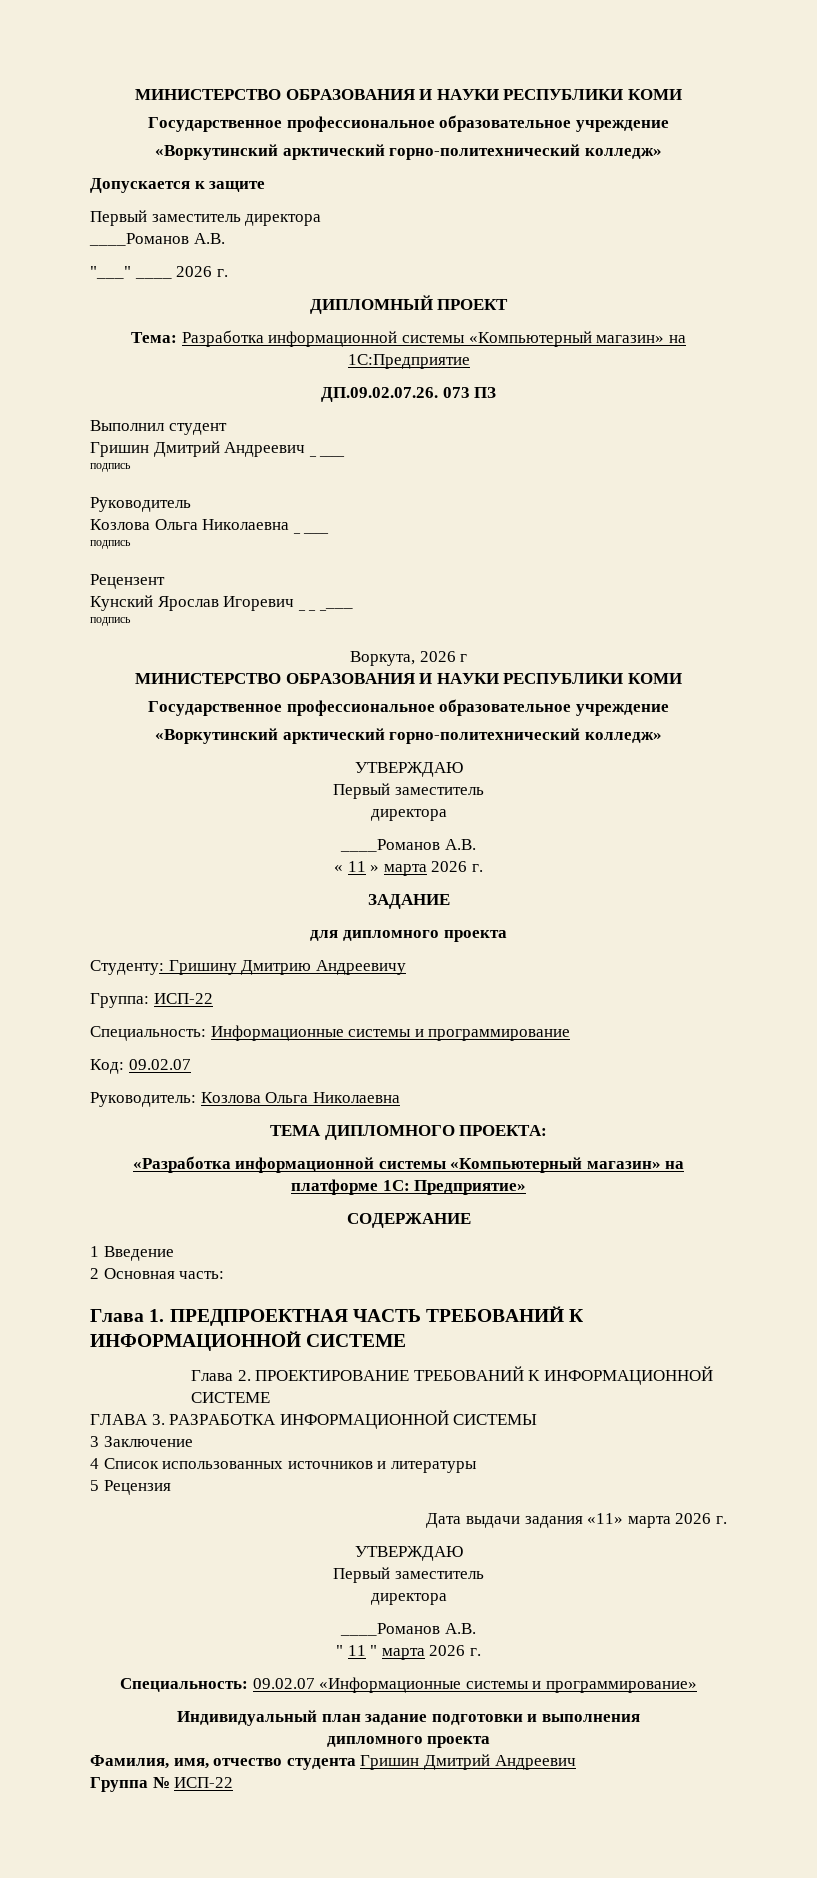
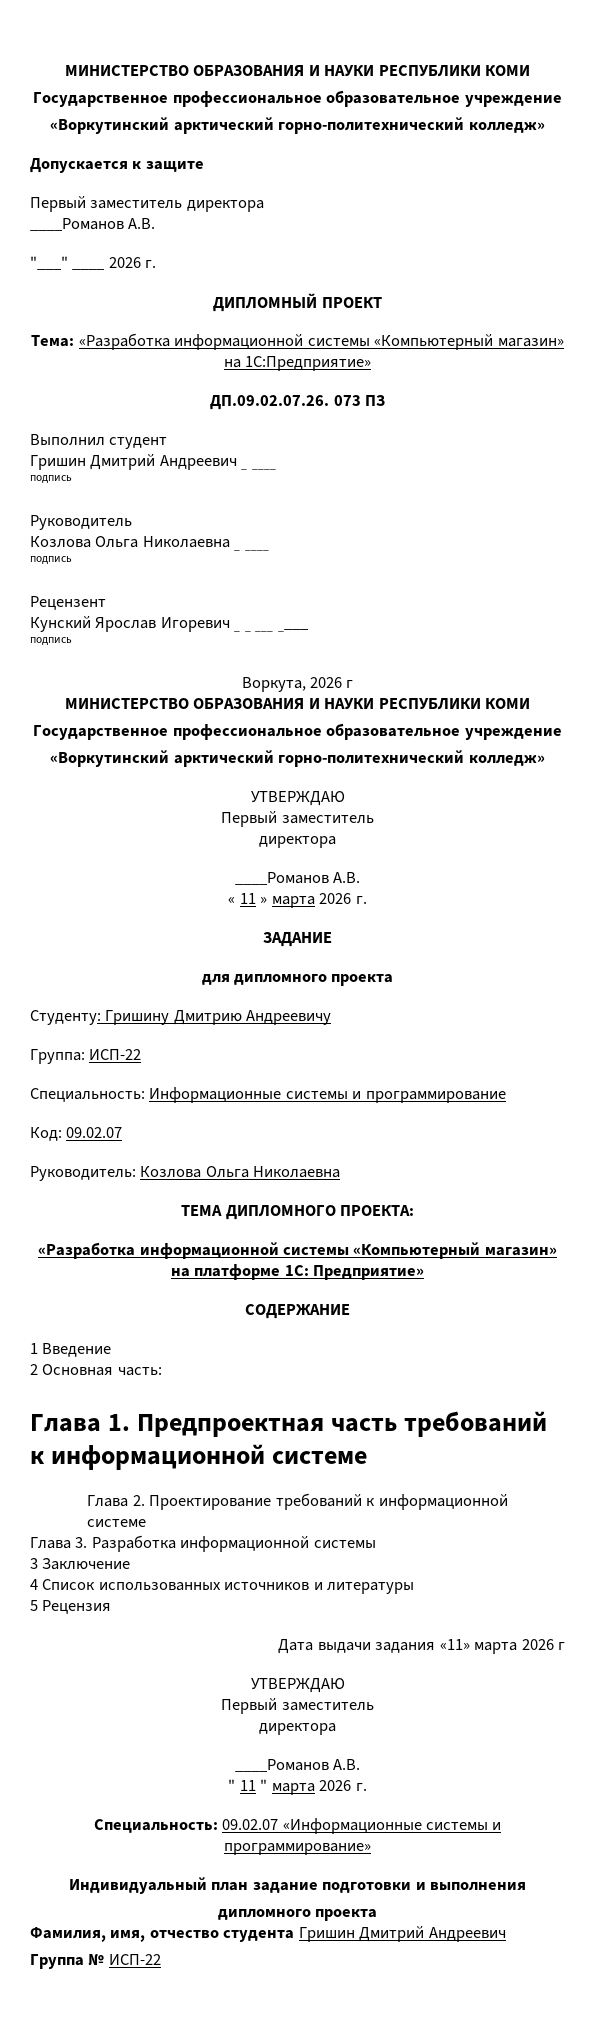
[181,330,686,347] [347,354,470,369] Разработка информационной системы «Компьютерный магазин» на 1С:Предприятие -> [78,333,564,350] [223,356,372,371] «Разработка информационной системы «Компьютерный магазин» на 1С:Предприятие»
(317, 610) none -> [255,630,274,632] ___
[169,1306,584,1326] [90,1331,407,1351] [191,1366,714,1385] [191,1392,271,1403] [90,1410,538,1429] ПРЕДПРОЕКТНАЯ ЧАСТЬ ТРЕБОВАНИЙ К ИНФОРМАЦИОННОЙ СИСТЕМЕ // Глава 2. ПРОЕКТИРОВАНИЕ ТРЕБОВАНИЙ К ИНФОРМАЦИОННОЙ СИСТЕМЕ // ГЛАВА 3. РАЗРАБОТКА ИНФОРМАЦИОННОЙ СИСТЕМЫ -> [137,1411,548,1437] [30,1444,368,1470] [87,1493,508,1510] [87,1519,147,1527] [30,1535,376,1552] Предпроектная часть требований к информационной системе // Глава 2. Проектирование требований к информационной системе // Глава 3. Разработка информационной системы
[716,1516,727,1524] г. -> [557,1642,565,1650] г

